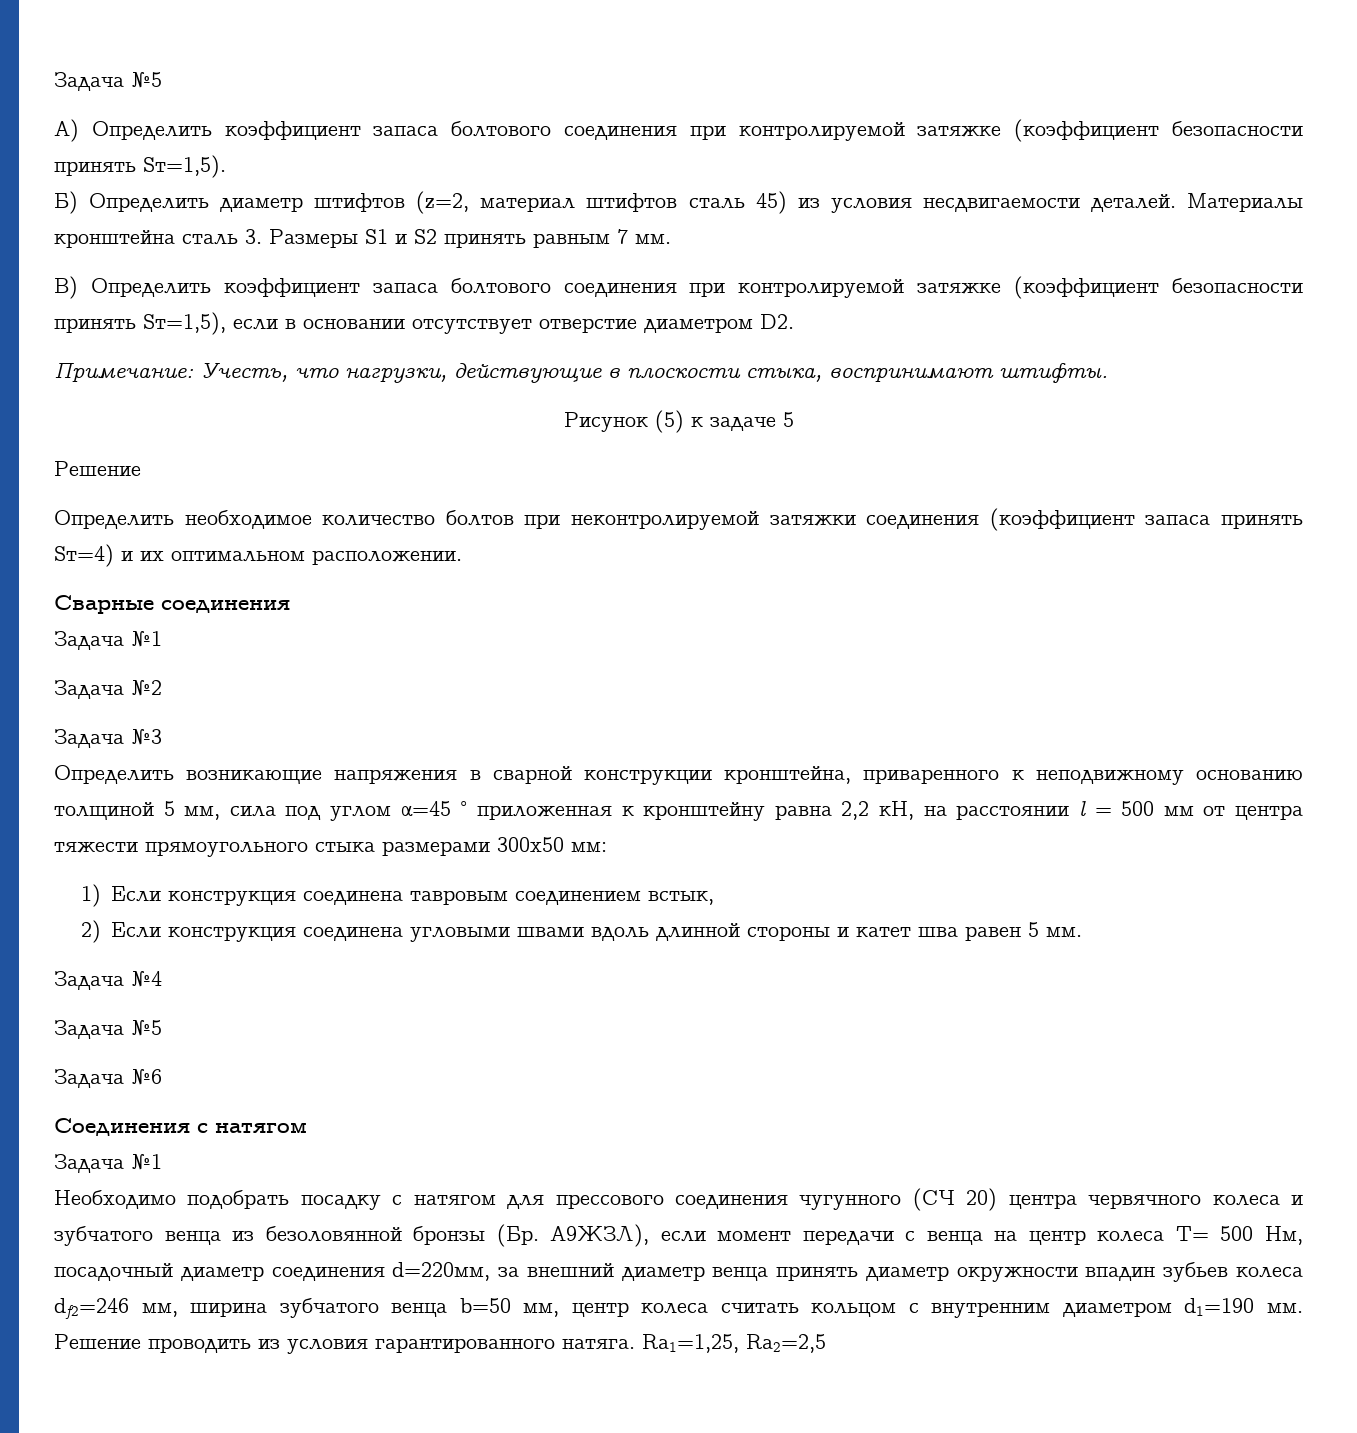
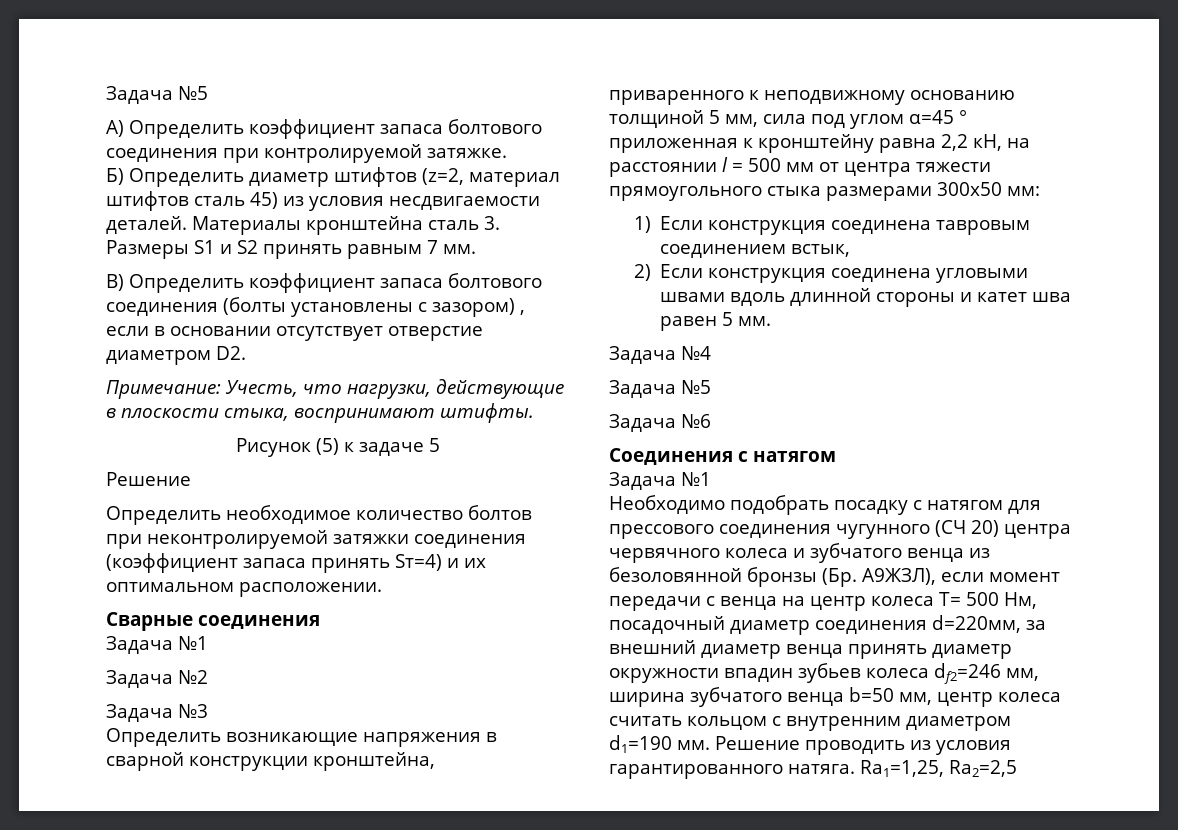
[917,119,1303,142] [54,155,226,178] затяжке (коэффициент безопасности принять Sт=1,5). -> [427,148,507,158] затяжке.
[689,276,1303,299] [54,312,226,335] при контролируемой затяжке (коэффициент безопасности принять Sт=1,5), -> [223,297,525,317] (болты установлены с зазором) ,

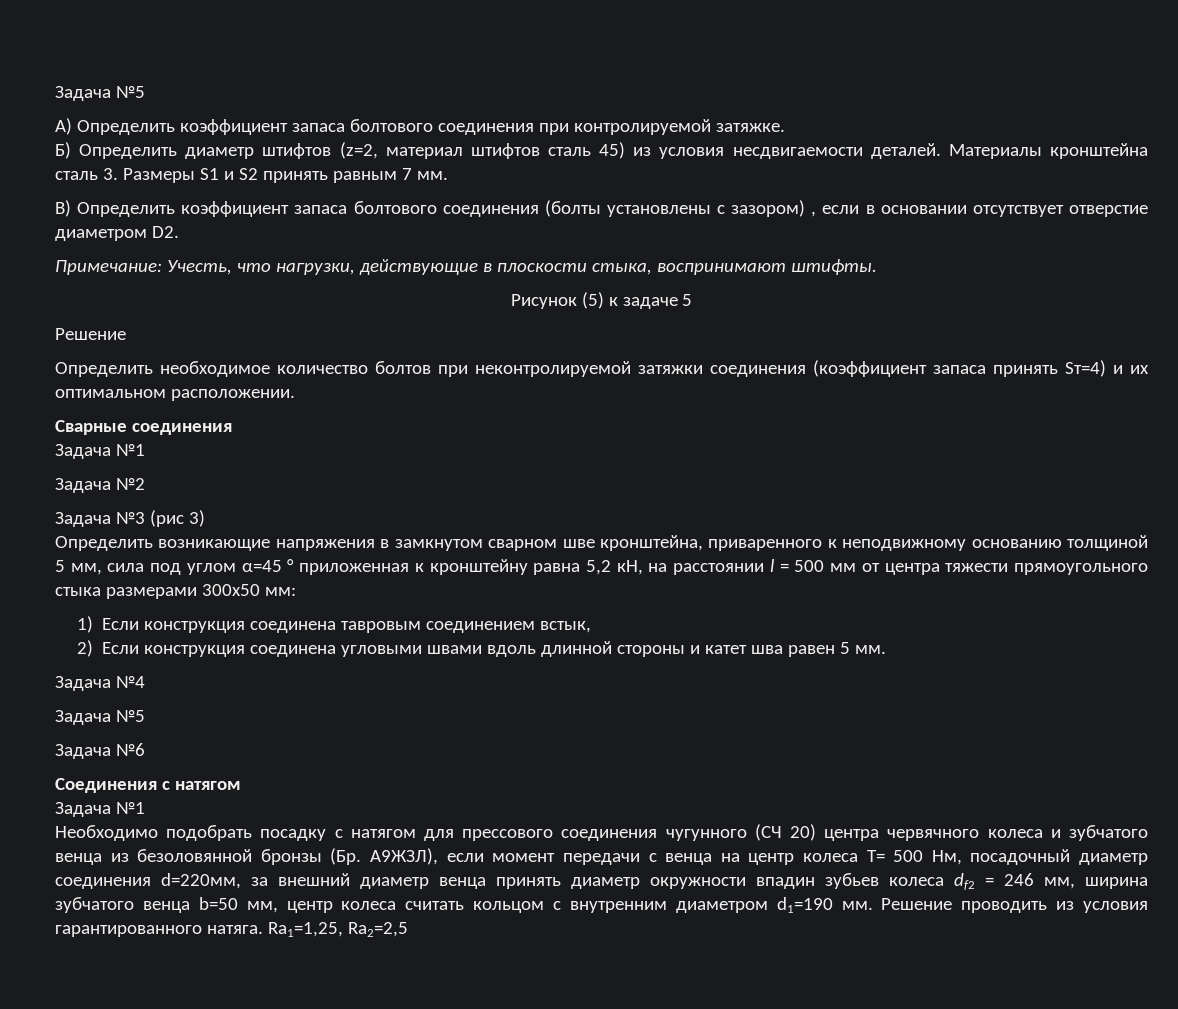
(208, 711) none -> [149,510,205,527] (рис 3)
[106,752,308,771] сварной конструкции -> [394,539,595,551] замкнутом сварном шве
[941,134,968,151] 2,2 -> [586,560,611,575] 5,2
[934,663,1001,684] df2=246 -> [954,873,1034,890] df2 = 246

